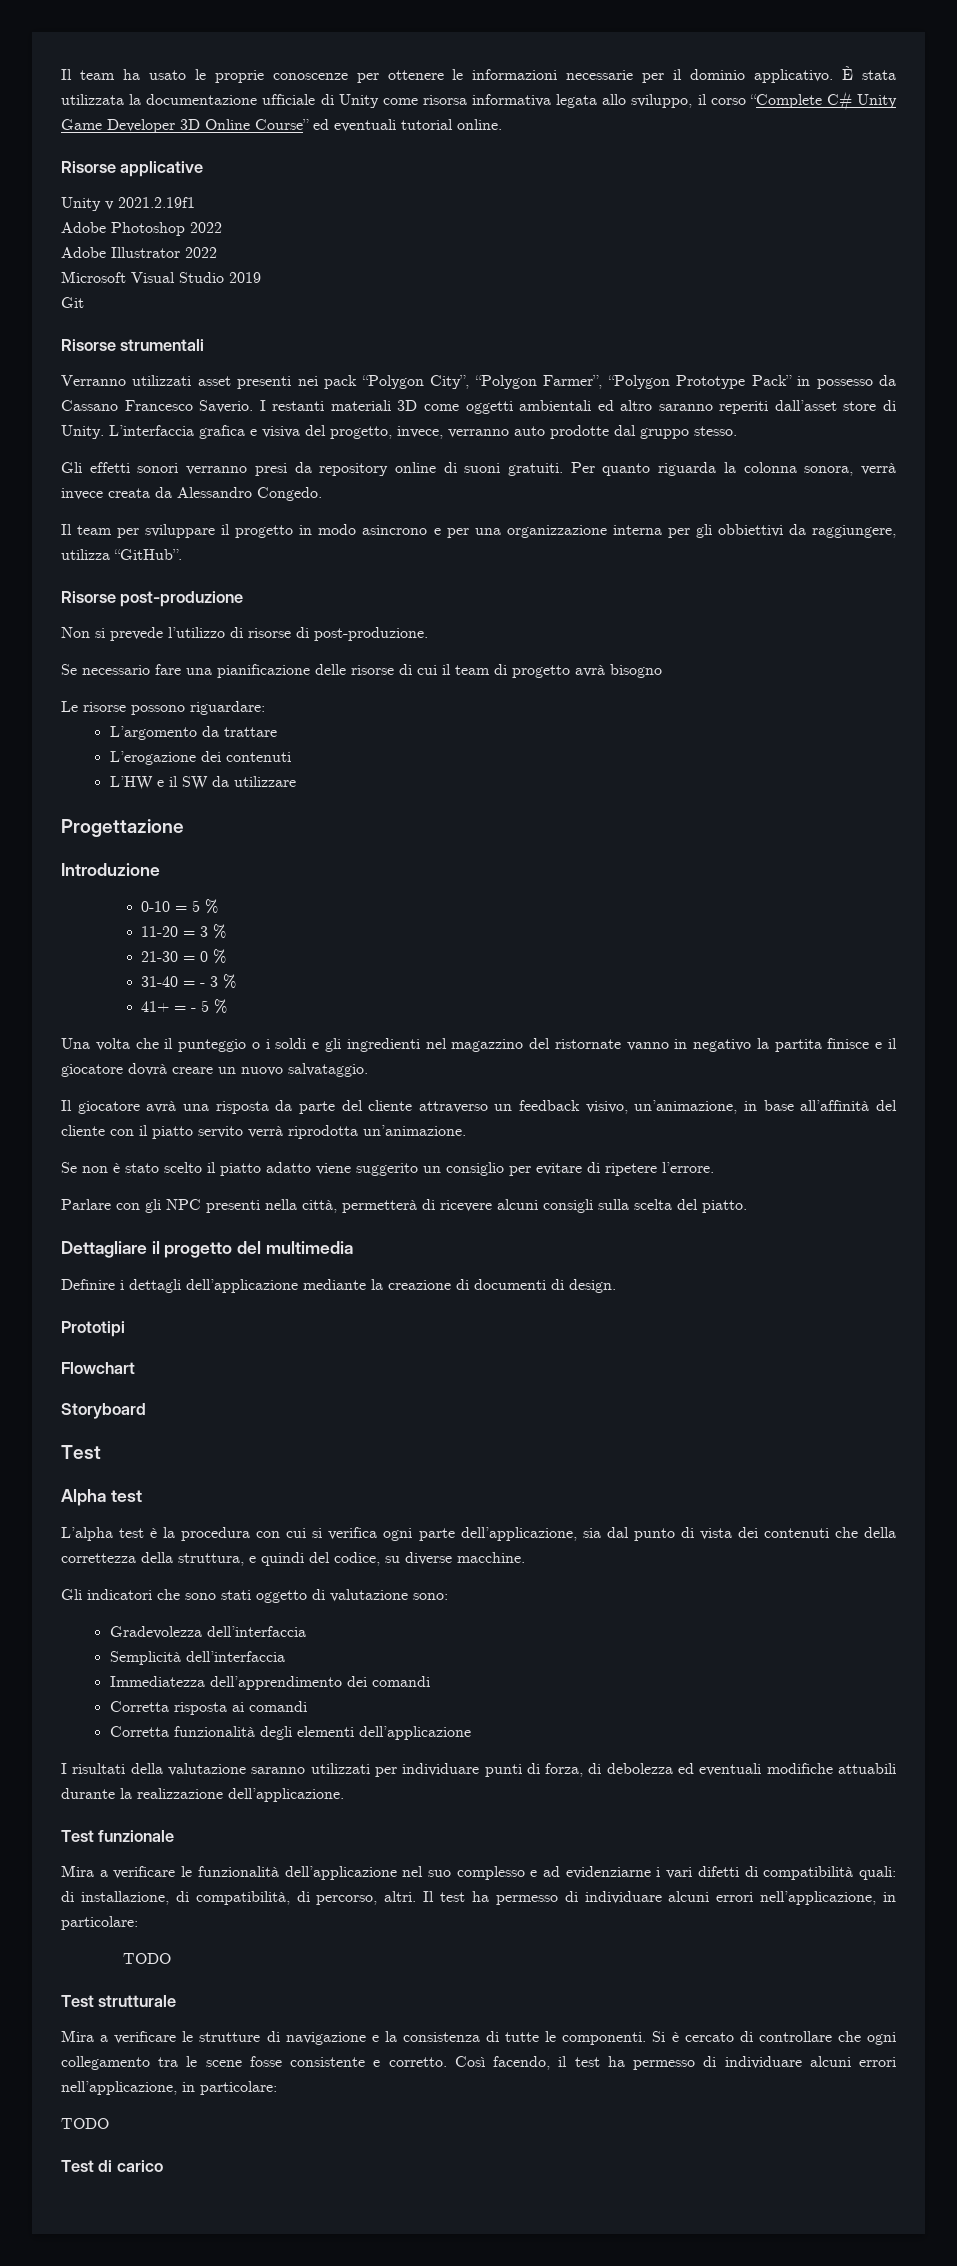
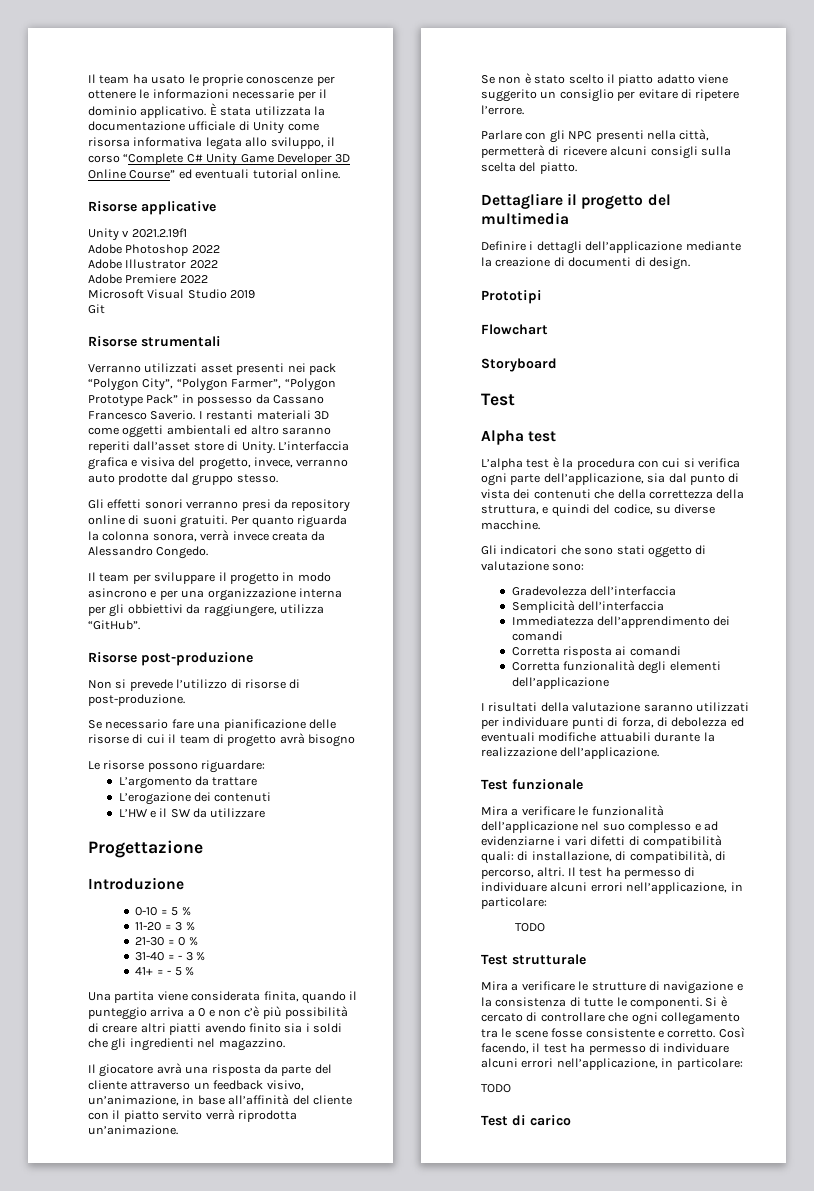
(217, 252) none -> [88,274,208,284] // Adobe Premiere 2022
[95,1038,260,1052] volta che il punteggio o -> [114,991,358,1004] [88,1006,348,1020] [88,1023,303,1035] partita viene considerata finita, quando il punteggio arriva a 0 e non c’è più possibilità di creare altri piatti avendo finito sia
[312,1042,320,1049] e -> [88,1038,108,1048] che
[451,1038,897,1052] [61,1063,368,1077] magazzino del ristornate vanno in negativo la partita finisce e il giocatore dovrà creare un nuovo salvataggio. -> [218,1038,285,1051] magazzino.

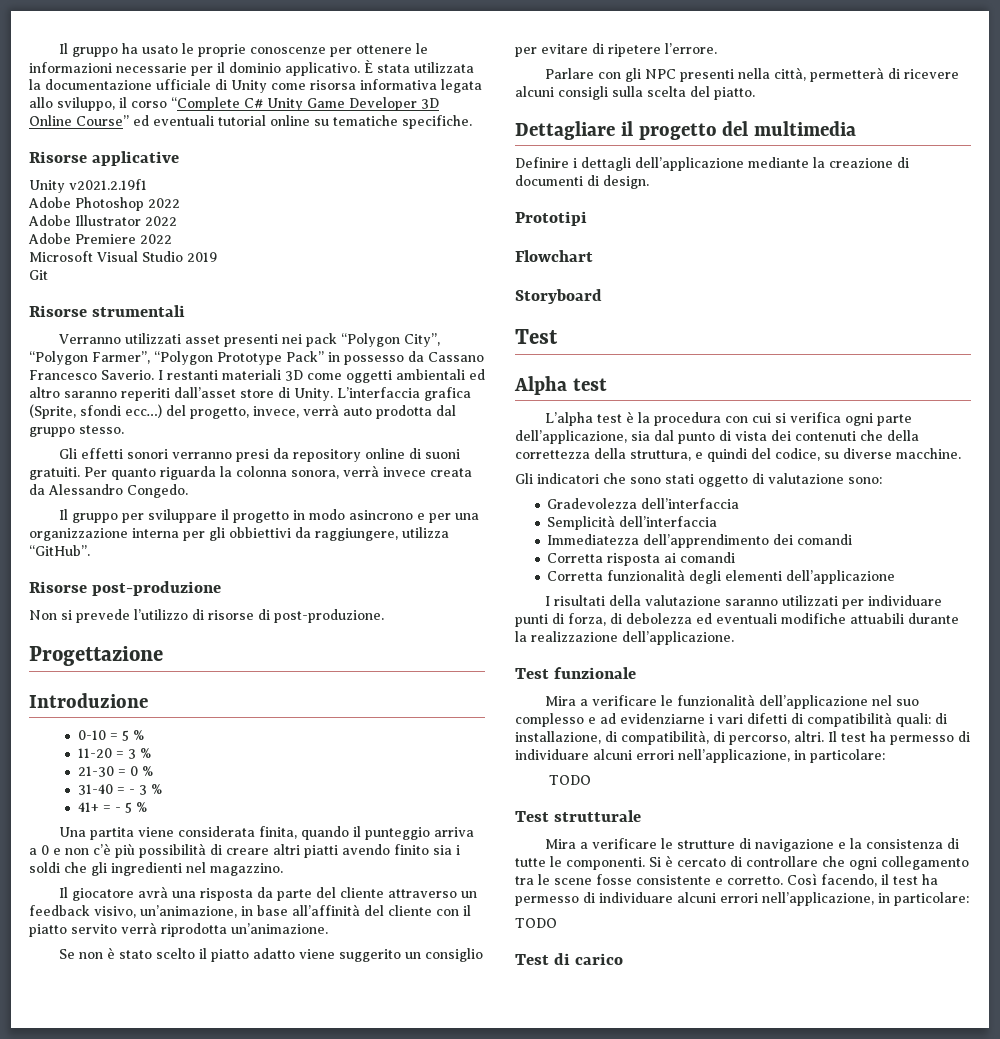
[88,74,130,84] Il team -> [59,43,119,57] Il gruppo
[300,169,340,179] online. -> [270,115,472,129] online su tematiche specifiche.
[122,228,187,238] v 2021.2.19f1 -> [69,179,147,190] v2021.2.19f1
[131,457,349,470] [88,473,168,485] e visiva del progetto, invece, verranno auto prodotte -> [29,404,432,419] (Sprite, sfondi ecc…) del progetto, invece, verrà auto prodotta
[99,573,130,582] team -> [72,513,119,523] gruppo
[88,719,336,731] [88,733,355,747] [88,760,266,773] [118,776,258,789] [118,792,272,805] [118,808,266,818] // Se necessario fare una pianificazione delle risorse di cui il team di progetto avrà bisogno // Le risorse possono riguardare: // L’argomento da trattare // L’erogazione dei contenuti // L’HW e il SW da utilizzare -> (384, 616) none

